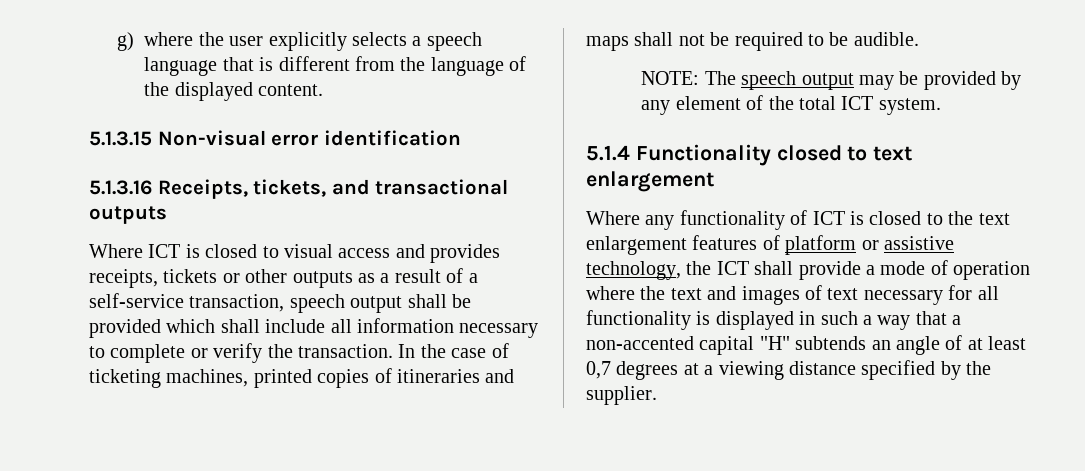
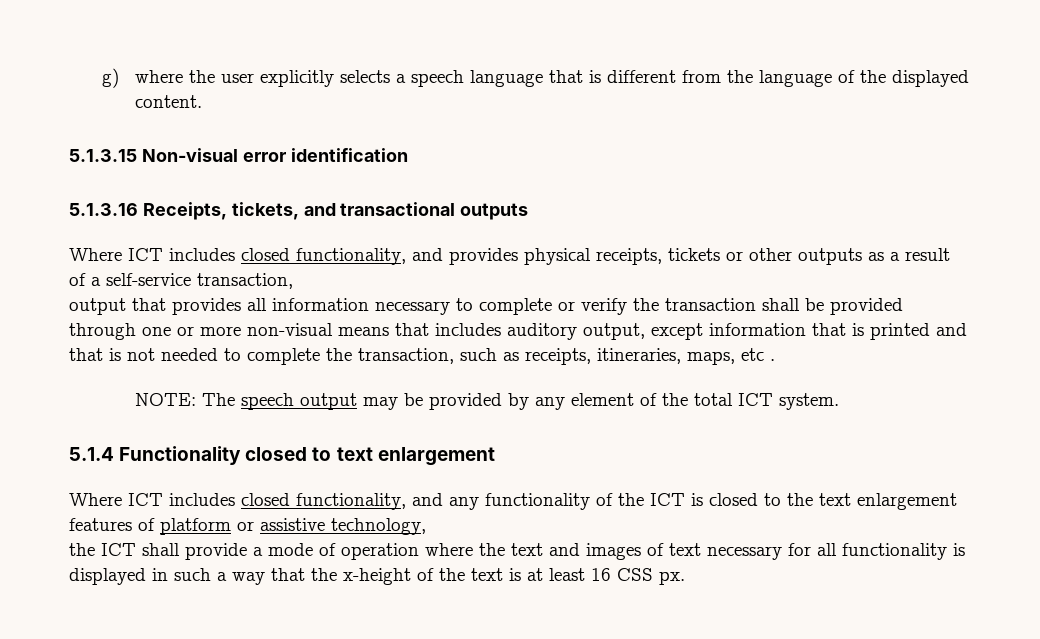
[185,244,391,258] is closed to visual access -> [169,248,406,265] includes closed functionality,
(501, 253) none -> [524,248,591,265] physical
[289,294,471,313] [89,319,326,338] speech output shall be provided which shall include -> [69,298,241,315] // output that provides
[298,343,509,358] [89,368,515,388] [586,32,919,51] transaction. In the case of ticketing machines, printed copies of itineraries and maps shall not be required to be audible. -> [665,298,903,315] [69,323,967,340] [69,348,775,365] transaction shall be provided through one or more non-visual means that includes auditory output, except information that is printed and that is not needed to complete the transaction, such as receipts, itineraries, maps, etc .
(640, 218) none -> [128,493,443,510] ICT includes closed functionality, and
(808, 217) none -> [618,493,644,506] the
(681, 270) none -> (426, 526) //
[952,315,962,325] [586,335,1027,355] [586,360,992,380] [586,386,657,405] a non-accented capital "H" subtends an angle of at least 0,7 degrees at a viewing distance specified by the supplier. -> [311,568,685,585] the x-height of the text is at least 16 CSS px.

